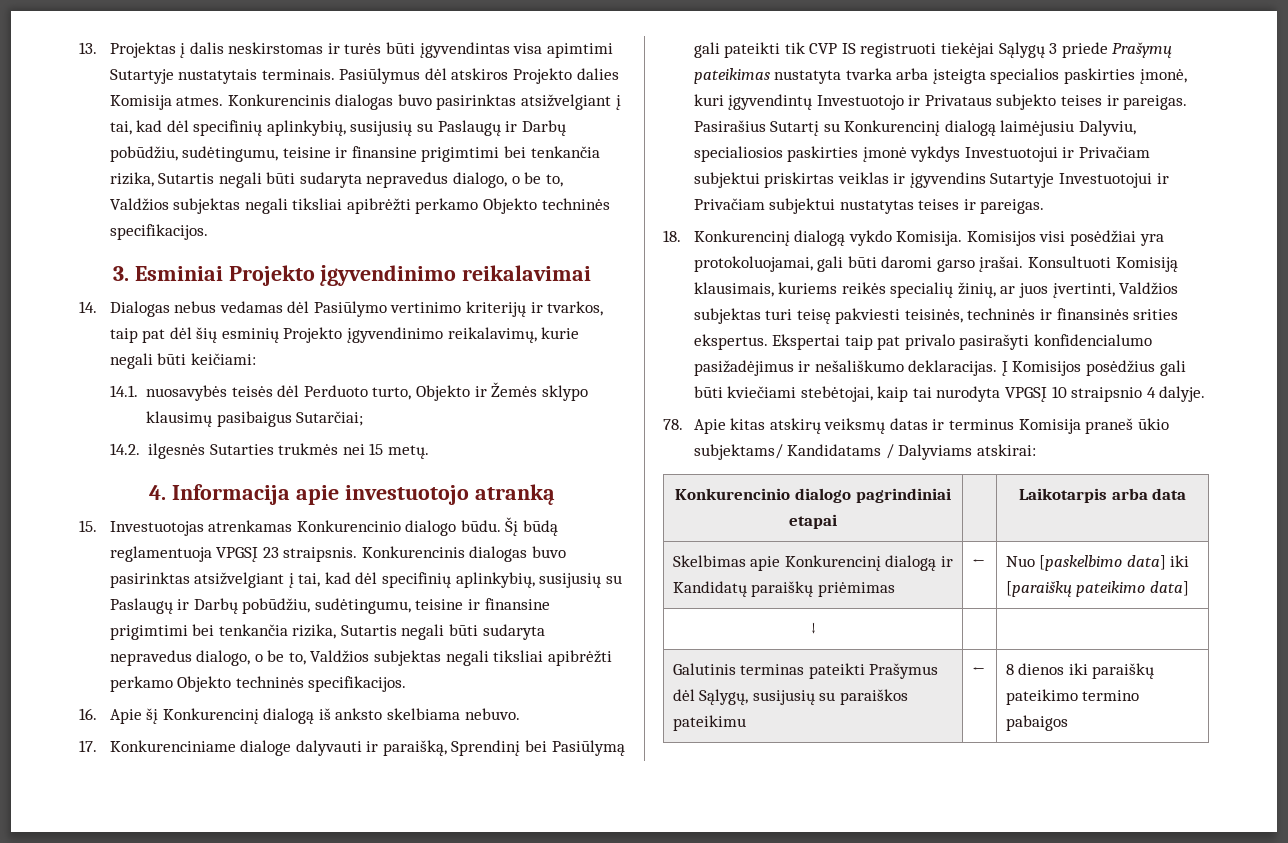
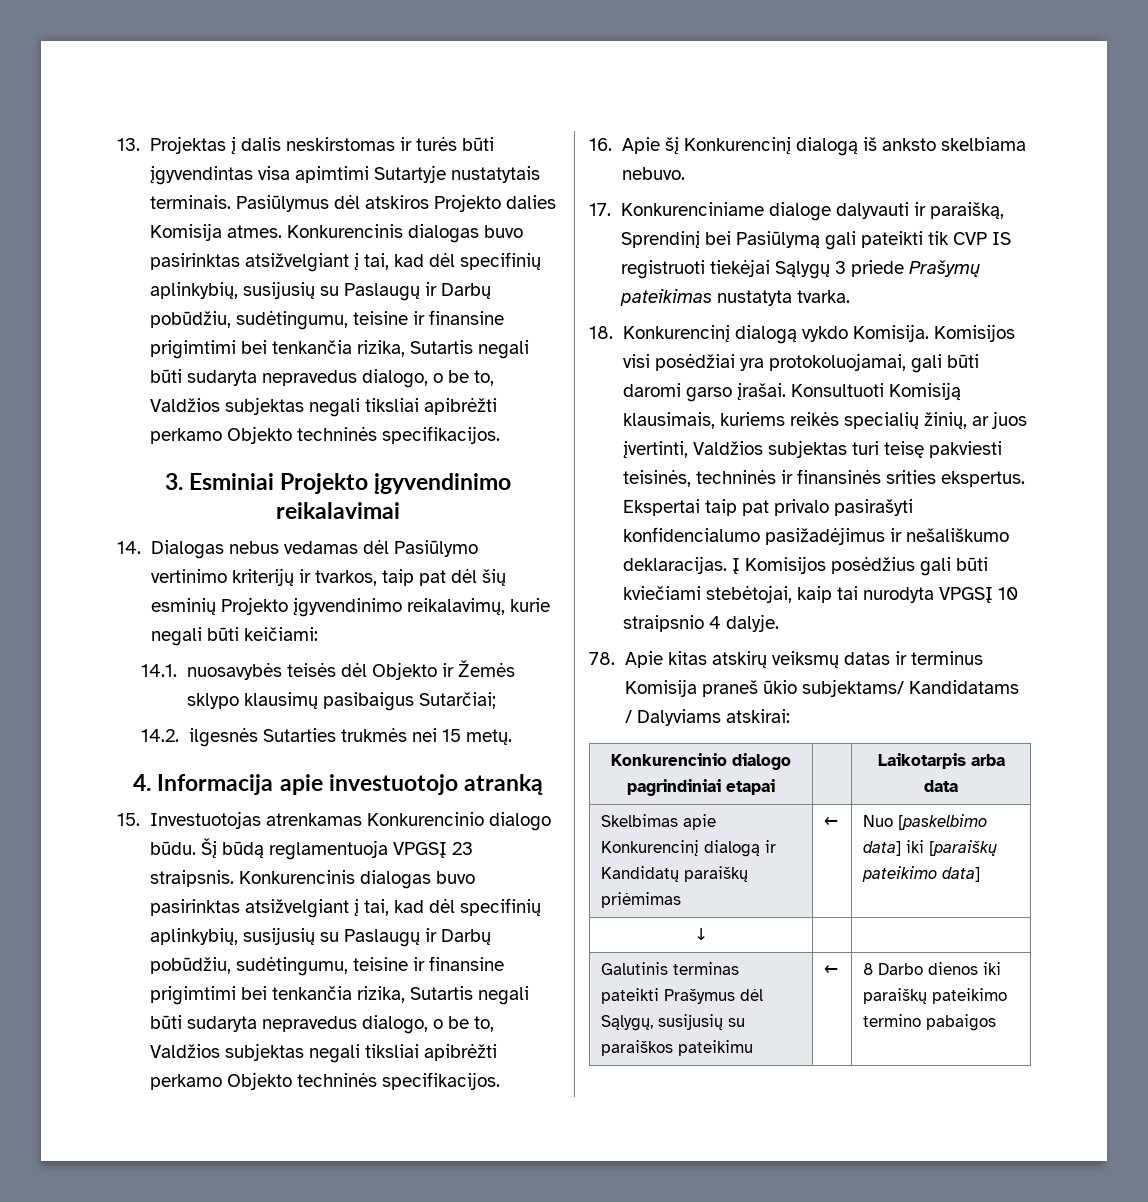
[303,385,412,400] Perduoto turto, -> (367, 669) none
[845,68,1187,84] [693,94,1188,110] [693,120,1137,136] [693,146,1151,162] [693,172,1169,188] [693,198,1045,214] tvarka arba įsteigta specialios paskirties įmonė, kuri įgyvendintų Investuotojo ir Privataus subjekto teises ir pareigas. Pasirašius Sutartį su Konkurencinį dialogą laimėjusiu Dalyviu, specialiosios paskirties įmonė vykdys Investuotojui ir Privačiam subjektui priskirtas veiklas ir įgyvendins Sutartyje Investuotojui ir Privačiam subjektui nustatytas teises ir pareigas. -> [796,290,850,303] tvarka.
(1014, 669) none -> [878,963,924,975] Darbo

